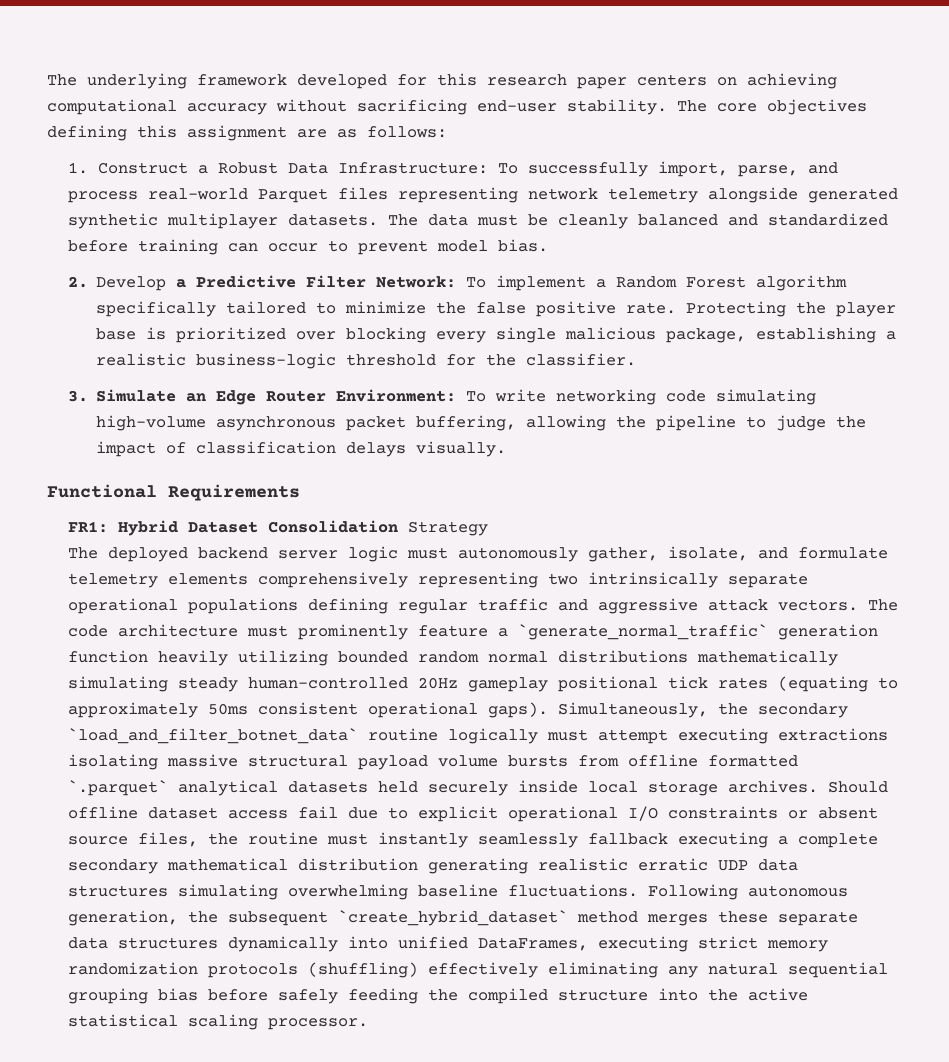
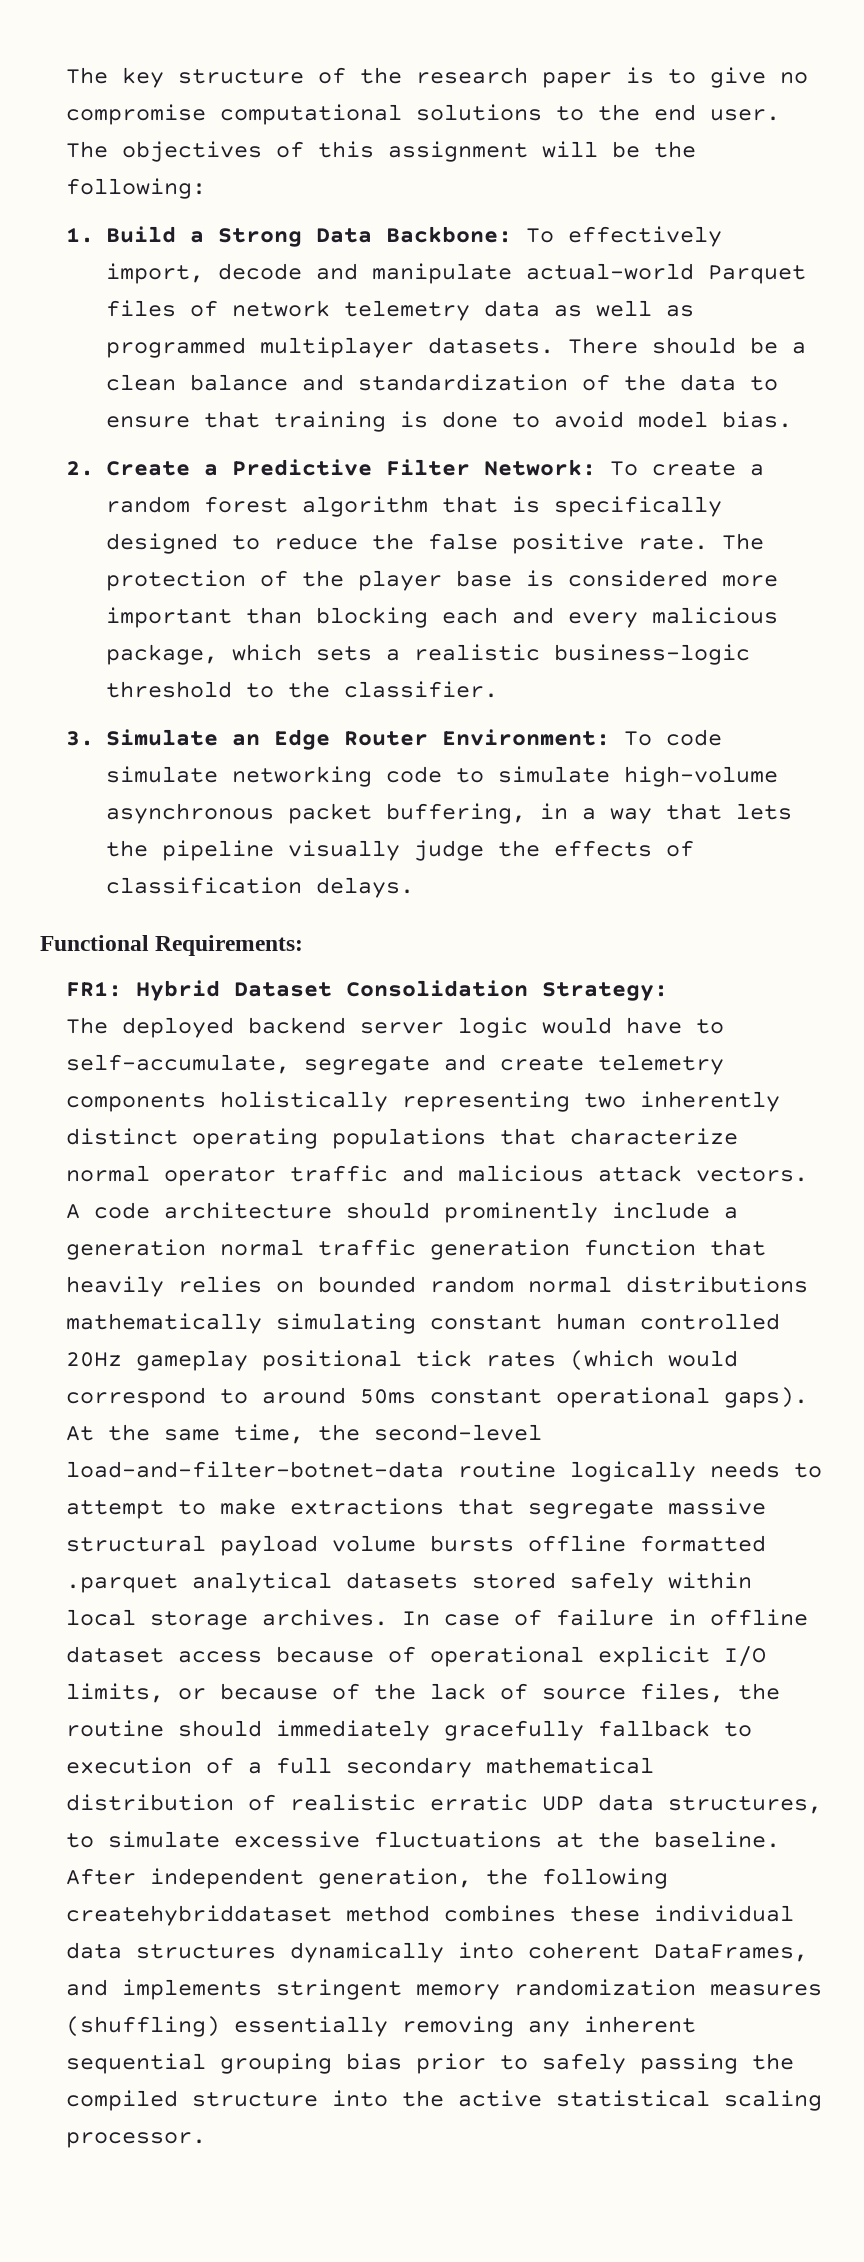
[47,73,837,89] [47,99,867,115] [47,125,447,141] [67,161,838,177] [67,188,248,203] The underlying framework developed for this research paper centers on achieving computational accuracy without sacrificing end-user stability. The core objectives defining this assignment are as follows: // 1. Construct a Robust Data Infrastructure: To successfully import, parse, and process real-world -> [66,67,809,88] [66,104,781,125] [66,141,697,162] [66,178,207,199] [66,226,723,247] [106,263,695,284] The key structure of the research paper is to give no compromise computational solutions to the end user. The objectives of this assignment will be the following: // 1. Build a Strong Data Backbone: To effectively import, decode and manipulate actual-world
[397,187,518,203] representing -> [190,300,219,317] of
[707,187,898,203] [67,213,888,229] [67,239,428,255] alongside generated synthetic multiplayer datasets. The data must be cleanly balanced and standardized before training can occur to prevent -> [484,300,695,317] [106,337,807,358] [106,374,779,391] [106,411,625,432] data as well as programmed multiplayer datasets. There should be a clean balance and standardization of the data to ensure that training is done to avoid
[96,276,167,291] Develop -> [106,461,191,476] Create
[496,275,848,291] [96,301,427,317] implement a Random Forest algorithm specifically tailored to minimize -> [652,461,765,476] [106,496,723,517] [106,533,359,554] create a random forest algorithm that is specifically designed to reduce
[686,301,787,317] Protecting -> [722,533,765,550] [106,570,289,591] The protection of
[176,327,877,343] prioritized over blocking every single malicious package, establishing -> [568,570,779,587] [106,607,779,628] [106,644,373,665] considered more important than blocking each and every malicious package, which sets
[446,354,477,366] for -> [246,683,275,698] to
[495,389,817,405] [96,415,607,431] write networking code simulating high-volume asynchronous packet buffering, allowing -> [666,729,723,746] [106,766,779,787] [106,803,793,824] code simulate networking code to simulate high-volume asynchronous packet buffering, in a way that lets
[746,416,767,428] to -> [288,840,401,861] visually
[96,441,157,457] impact -> [554,840,653,857] effects
[346,441,507,457] delays visually. -> [316,877,415,898] delays.
[168,484,300,501] Requirements -> [155,935,304,956] Requirements:
[407,521,488,536] Strategy -> [542,982,669,1001] Strategy:
[406,546,888,562] [67,572,808,588] [67,598,468,614] must autonomously gather, isolate, and formulate telemetry elements comprehensively representing two intrinsically separate operational populations defining regular -> [542,1017,725,1034] [66,1054,725,1075] [66,1091,781,1112] [66,1128,739,1149] [66,1165,277,1186] would have to self-accumulate, segregate and create telemetry components holistically representing two inherently distinct operating populations that characterize normal operator
[597,598,698,614] aggressive -> [458,1165,585,1182] malicious
[867,599,898,611] The -> [66,1204,81,1219] A
[246,624,878,640] [67,650,328,666] must prominently feature a `generate_normal_traffic` generation function heavily utilizing -> [346,1202,739,1223] [66,1239,767,1260] [66,1276,305,1297] should prominently include a generation normal traffic generation function that heavily relies on
[177,677,408,692] steady human-controlled -> [430,1313,781,1330] constant human controlled
[777,676,898,692] [67,702,848,718] [67,728,888,744] [67,754,158,770] (equating to approximately 50ms consistent operational gaps). Simultaneously, the secondary `load_and_filter_botnet_data` routine logically must attempt executing extractions isolating -> [570,1350,739,1371] [66,1387,809,1408] [66,1424,543,1444] [66,1461,823,1482] [66,1498,655,1519] (which would correspond to around 50ms constant operational gaps). At the same time, the second-level load-and-filter-botnet-data routine logically needs to attempt to make extractions that segregate
[577,755,619,767] from -> (515, 1543) none
[67,780,168,796] `.parquet` -> [66,1574,179,1593] .parquet
[377,780,888,796] [67,806,878,822] [67,832,878,848] held securely inside local storage archives. Should offline dataset access fail due to explicit operational I/O constraints or absent source files, the routine must instantly seamlessly fallback executing a complete -> [472,1572,753,1593] [66,1609,809,1630] [66,1646,767,1667] [66,1683,781,1703] [66,1720,753,1741] [66,1757,333,1774] stored safely within local storage archives. In case of failure in offline dataset access because of operational explicit I/O limits, or because of the lack of source files, the routine should immediately gracefully fallback to execution of a full
[427,858,528,874] generating -> [248,1794,277,1811] of
[67,884,848,900] [67,910,858,926] [67,936,828,952] [67,962,888,978] [67,988,418,1004] structures simulating overwhelming baseline fluctuations. Following autonomous generation, the subsequent `create_hybrid_dataset` method merges these separate data structures dynamically into unified DataFrames, executing strict memory randomization protocols (shuffling) effectively eliminating any natural sequential grouping bias before safely feeding -> [668,1796,823,1814] [66,1831,781,1848] [66,1868,669,1889] [66,1905,795,1926] [66,1942,809,1963] [66,1979,823,2000] [66,2016,697,2037] [66,2053,739,2074] structures, to simulate excessive fluctuations at the baseline. After independent generation, the following createhybriddataset method combines these individual data structures dynamically into coherent DataFrames, and implements stringent memory randomization measures (shuffling) essentially removing any inherent sequential grouping bias prior to safely passing

